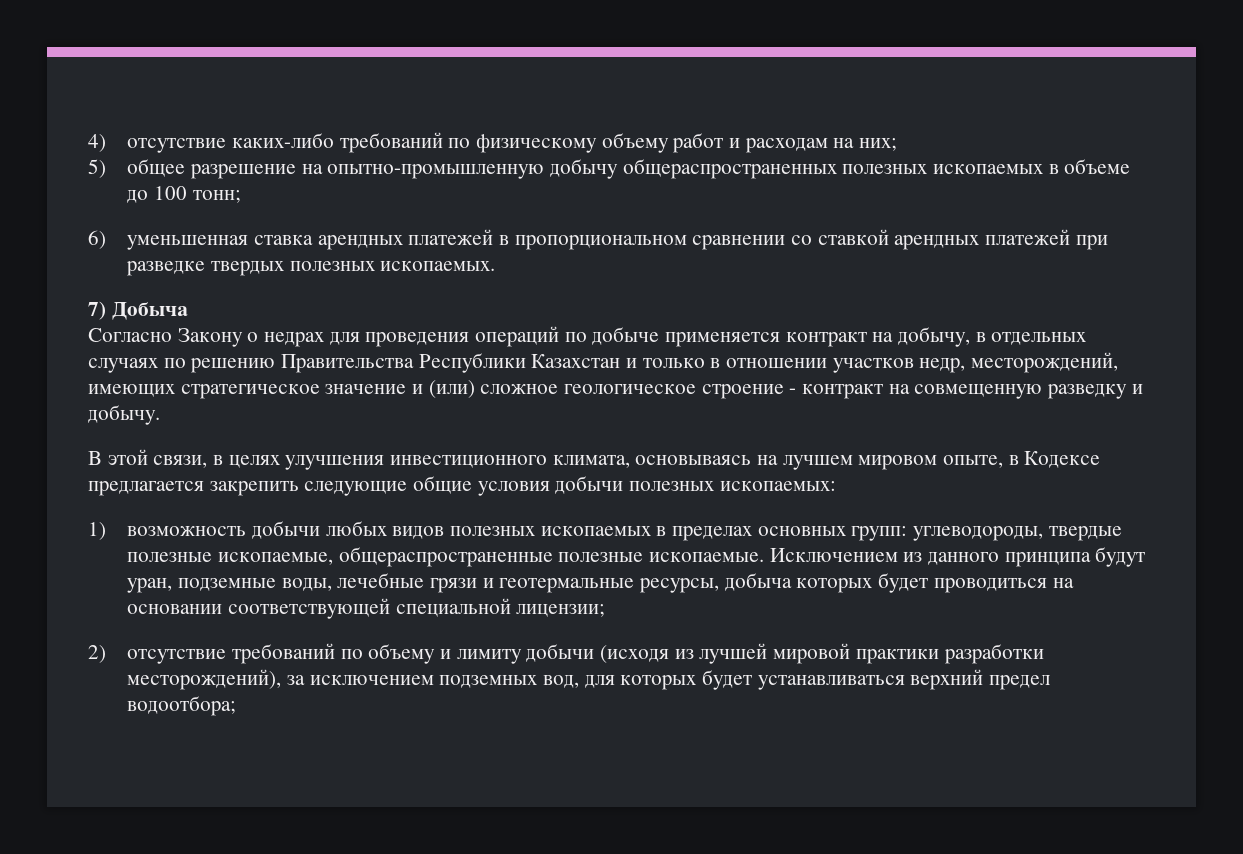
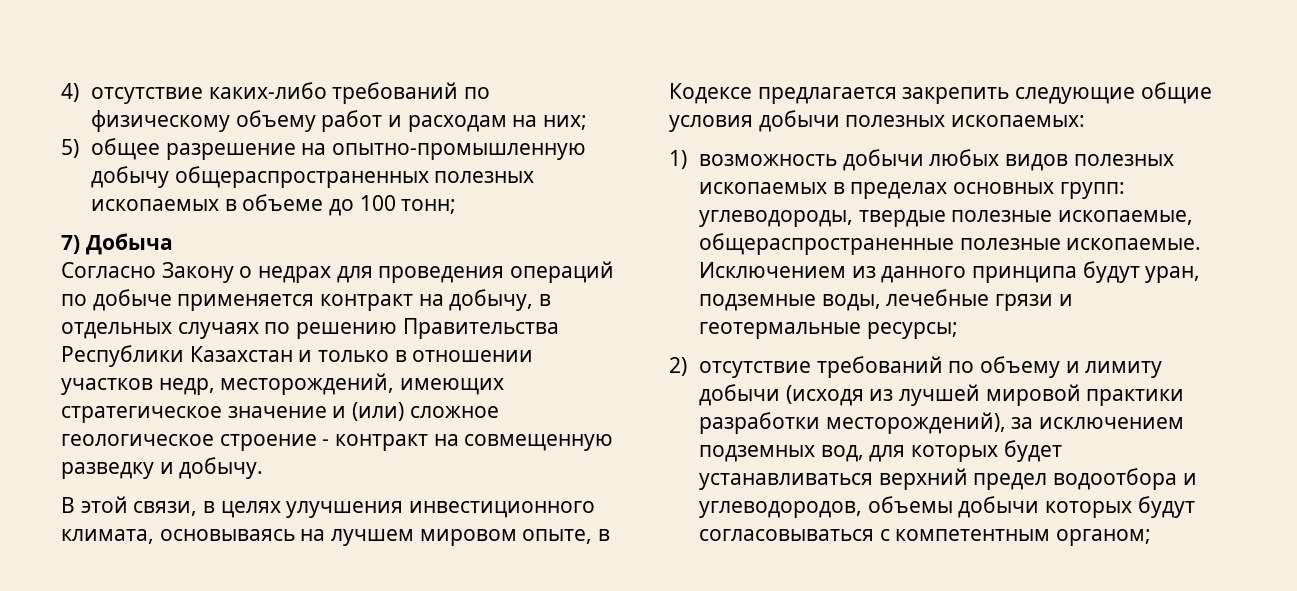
[88,229,1108,250] [126,261,496,276] // 6) уменьшенная ставка арендных платежей в пропорциональном сравнении со ставкой арендных платежей при разведке твердых полезных ископаемых. -> (457, 206) none
[639,573,1074,593] [127,598,606,619] ресурсы, добыча которых будет проводиться на основании соответствующей специальной лицензии; -> [866,322,958,339] ресурсы;
[127,696,237,716] водоотбора; -> [1052,468,1197,490] [698,496,1195,518] [698,529,1151,546] водоотбора и углеводородов, объемы добычи которых будут согласовываться с компетентным органом;

